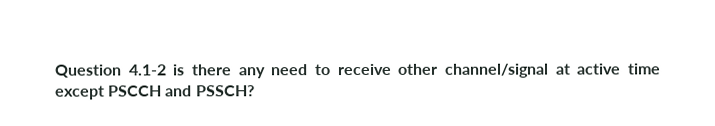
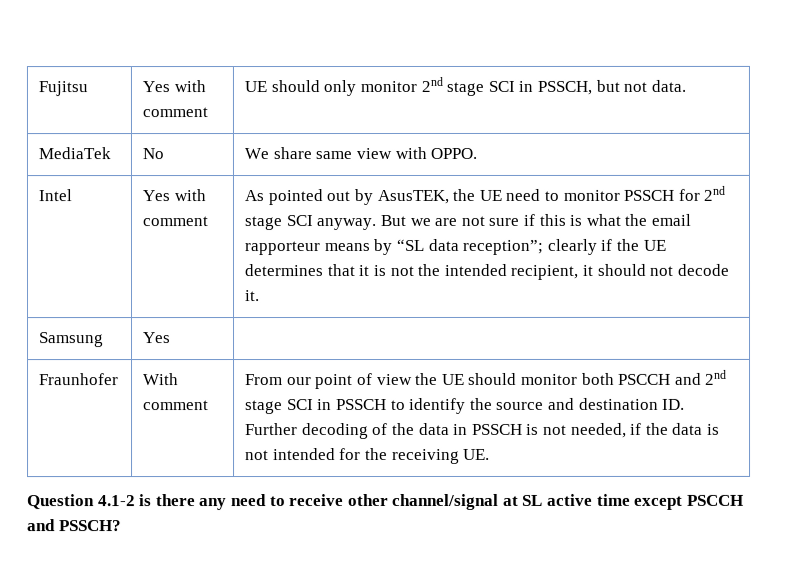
(55, 71) none -> [38,81,89,97] [142,80,206,93] [142,107,209,118] [244,76,686,97] [38,147,112,160] [142,148,165,160] [244,146,478,160] [38,189,73,202] [142,189,206,202] [142,216,209,227] [244,185,726,206] [244,213,691,231] [244,238,666,256] [244,263,729,280] [245,290,261,302] [39,332,105,348] [143,332,172,344] [39,373,120,386] [143,373,180,386] [143,400,210,411] [245,369,728,390] [245,397,686,415] [245,422,720,440] [245,448,491,465] Fujitsu | Yes with comment | UE should only monitor 2nd stage SCI in PSSCH, but not data. // MediaTek | No | We share same view with OPPO. // Intel | Yes with comment | As pointed out by AsusTEK, the UE need to monitor PSSCH for 2nd stage SCI anyway. But we are not sure if this is what the email rapporteur means by “SL data reception”; clearly if the UE determines that it is not the intended recipient, it should not decode it. // Samsung | Yes | // Fraunhofer | With comment | From our point of view the UE should monitor both PSCCH and 2nd stage SCI in PSSCH to identify the source and destination ID. Further decoding of the data in PSSCH is not needed, if the data is not intended for the receiving UE. //
(571, 69) none -> [522,494,544,506] SL

